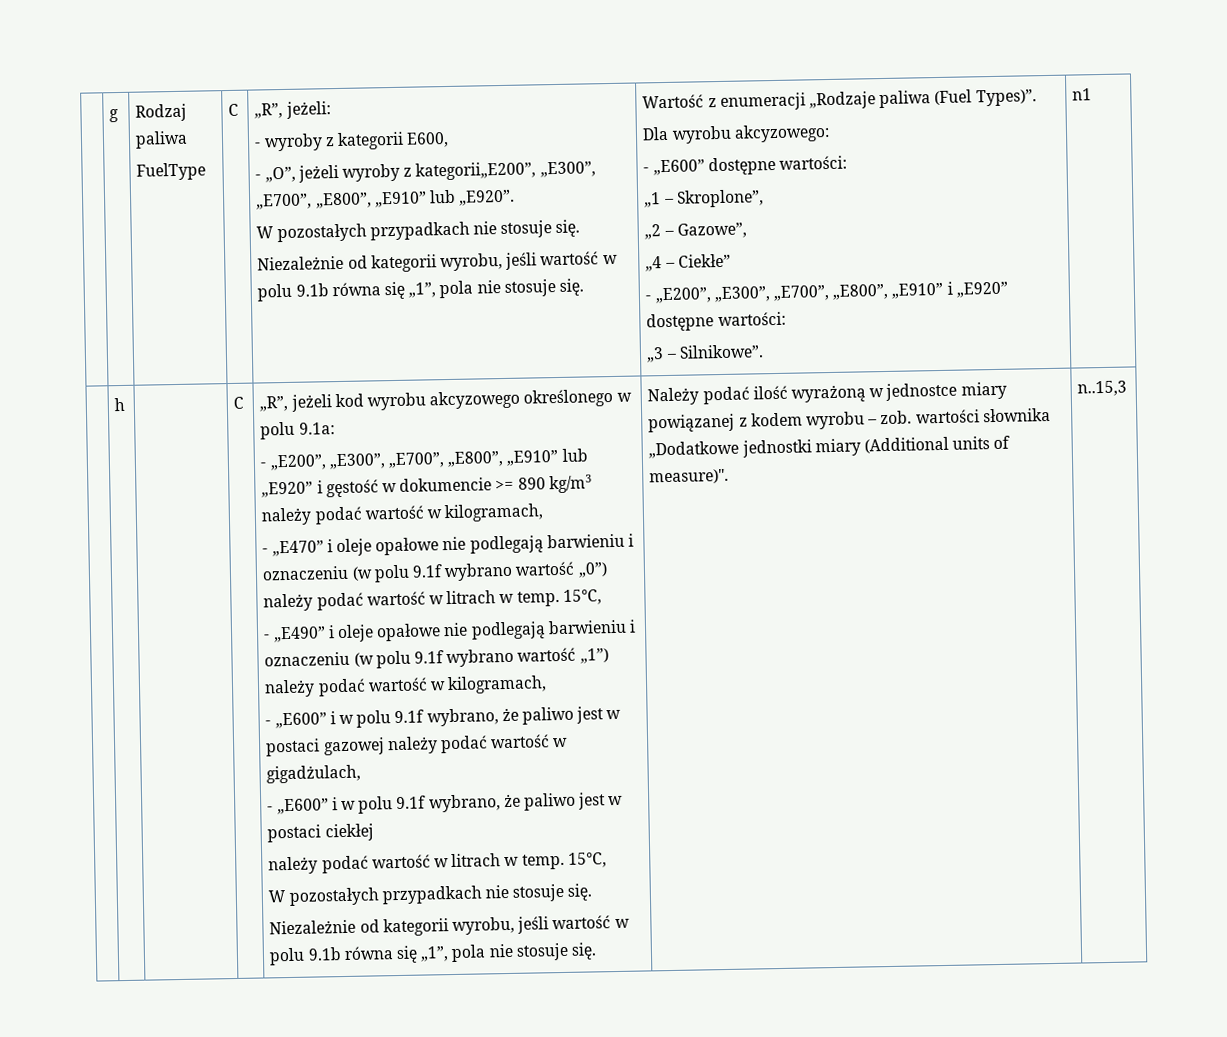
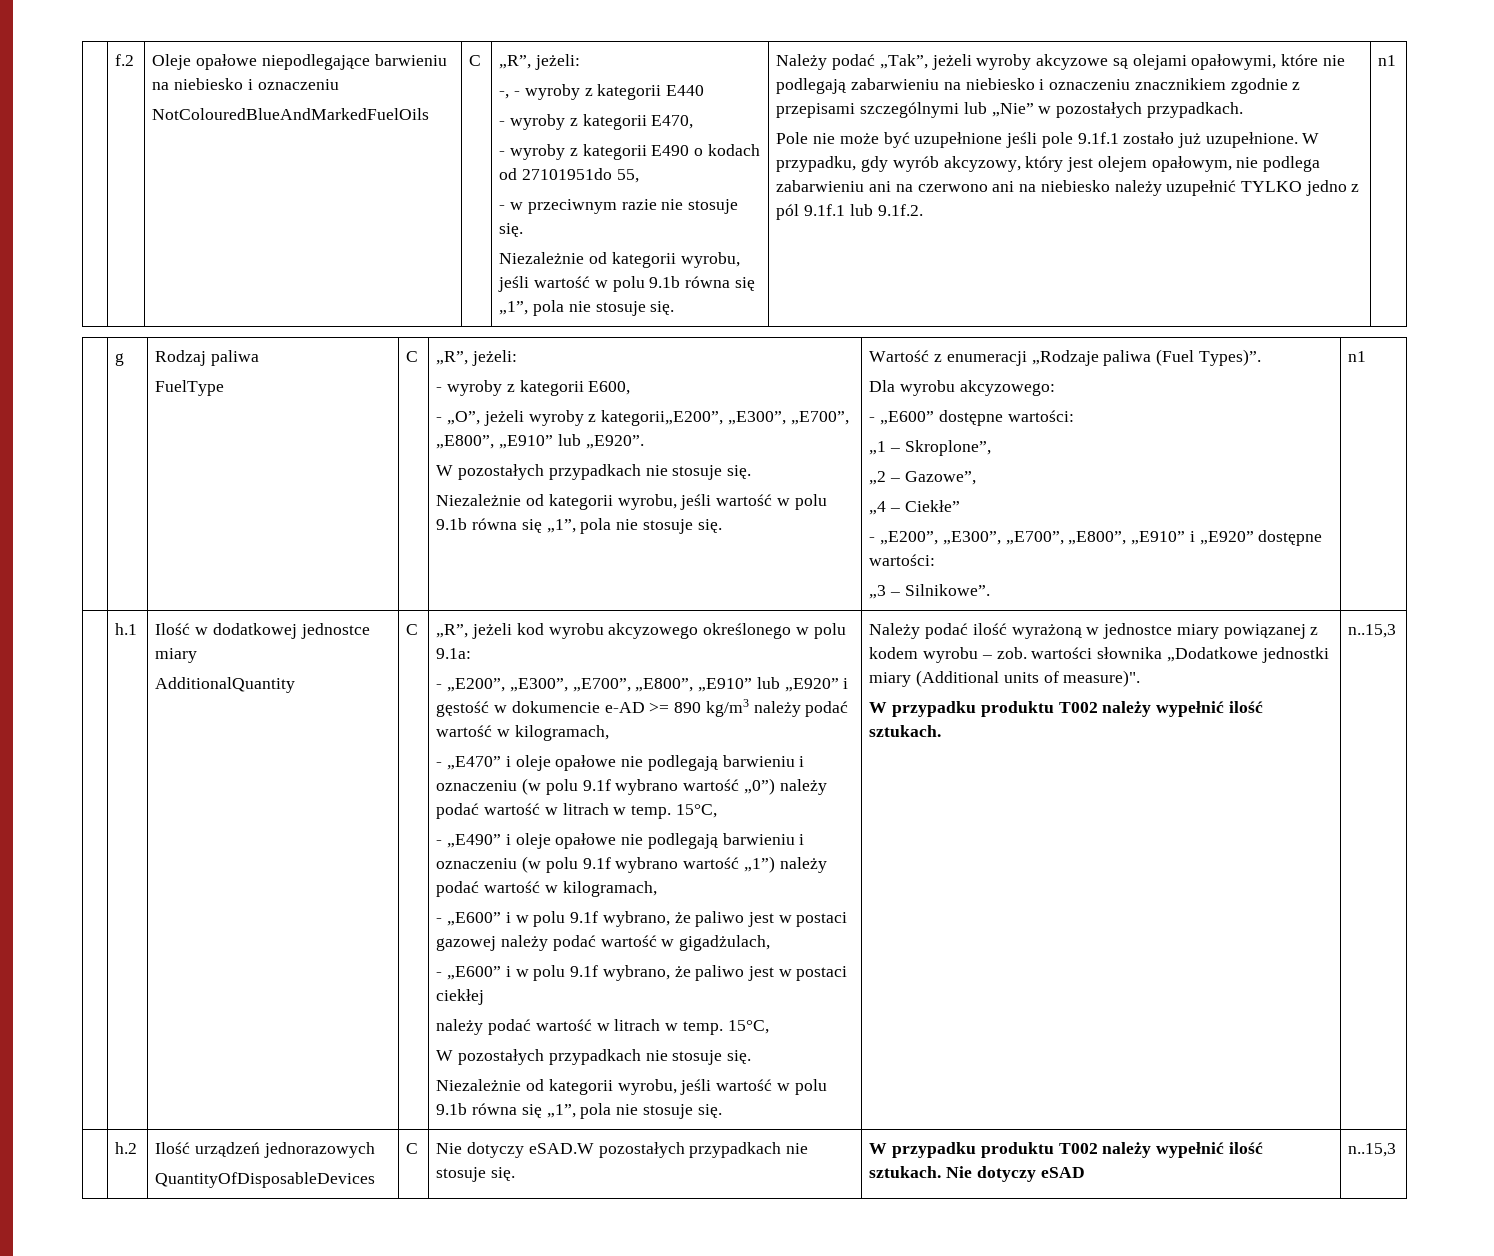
(109, 115) none -> [115,54,135,66] [152,54,447,70] [152,78,339,90] [152,108,430,120] [469,55,482,66] [499,54,581,70] [499,84,705,100] [499,114,694,130] [499,144,760,160] [499,168,639,183] [499,199,739,214] [499,223,524,237] [499,252,740,268] [498,276,755,292] [499,300,675,316] [776,54,1345,70] [776,78,1301,94] [776,102,1243,118] [776,132,1320,148] [776,156,1320,172] [776,180,1360,196] [776,204,923,220] [1378,55,1397,66] | f.2 | Oleje opałowe niepodlegające barwieniu na niebiesko i oznaczeniu // NotColouredBlueAndMarkedFuelOils | C | „R”, jeżeli: // -, - wyroby z kategorii E440 // - wyroby z kategorii E470, // - wyroby z kategorii E490 o kodach od 27101951do 55, // - w przeciwnym razie nie stosuje się. // Niezależnie od kategorii wyrobu, jeśli wartość w polu 9.1b równa się „1”, pola nie stosuje się. | Należy podać „Tak”, jeżeli wyroby akcyzowe są olejami opałowymi, które nie podlegają zabarwieniu na niebiesko i oznaczeniu znacznikiem zgodnie z przepisami szczególnymi lub „Nie” w pozostałych przypadkach. // Pole nie może być uzupełnione jeśli pole 9.1f.1 zostało już uzupełnione. W przypadku, gdy wyrób akcyzowy, który jest olejem opałowym, nie podlega zabarwieniu ani na czerwono ani na niebiesko należy uzupełnić TYLKO jedno z pól 9.1f.1 lub 9.1f.2. | n1 //
[114,397,126,412] h | -> [115,623,138,635] [155,623,370,639] [155,648,198,663] [155,677,296,693] h.1 | Ilość w dodatkowej jednostce miary // AdditionalQuantity
(493, 484) none -> [604,702,645,713] e-AD
(730, 476) none -> [869,701,1263,717] [869,725,942,737] [1348,624,1397,638] [115,1142,138,1154] [155,1142,375,1158] [155,1172,376,1188] [406,1143,419,1154] [436,1142,809,1158] [436,1167,516,1182] [869,1142,1263,1158] [869,1166,1085,1182] // W przypadku produktu T002 należy wypełnić ilość sztukach. | n..15,3 // | h.2 | Ilość urządzeń jednorazowych // QuantityOfDisposableDevices | C | Nie dotyczy eSAD.W pozostałych przypadkach nie stosuje się. | W przypadku produktu T002 należy wypełnić ilość sztukach. Nie dotyczy eSAD

